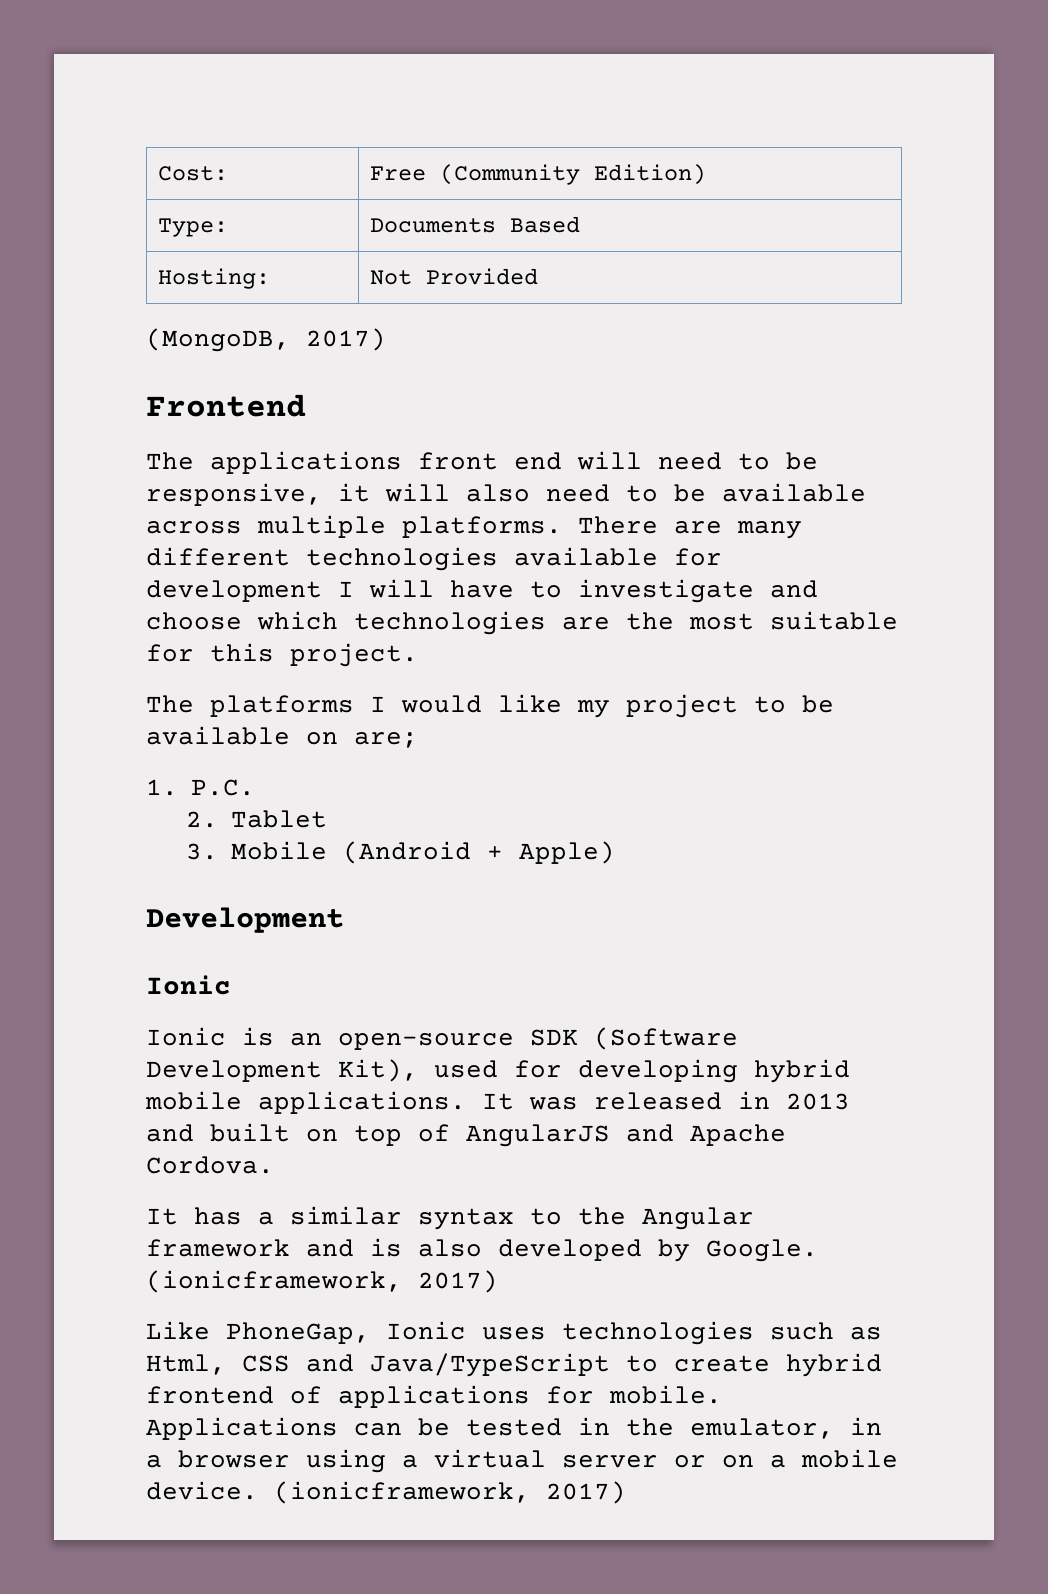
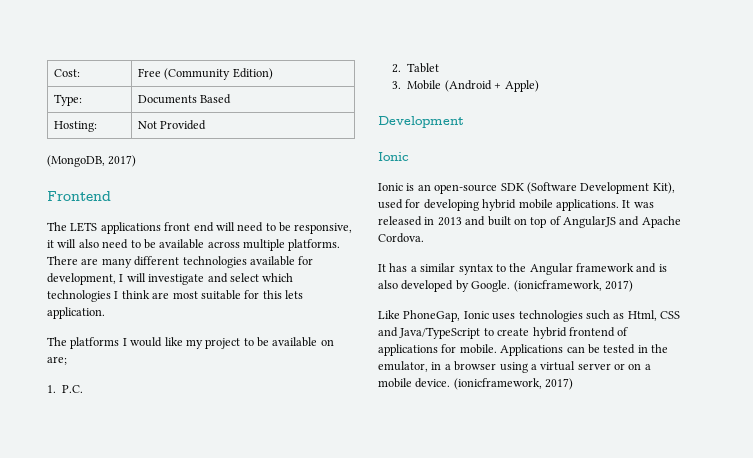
(194, 461) none -> [70,222,98,232] LETS
[146,580,322,602] development -> [47,273,116,285] development,
[450,580,562,598] have to -> (146, 277) none
[146,612,242,630] choose -> [229,273,259,282] select
[562,612,674,630] are the -> [114,290,170,299] I think are
[290,643,418,667] project. -> [285,290,303,299] [47,307,105,319] lets application.

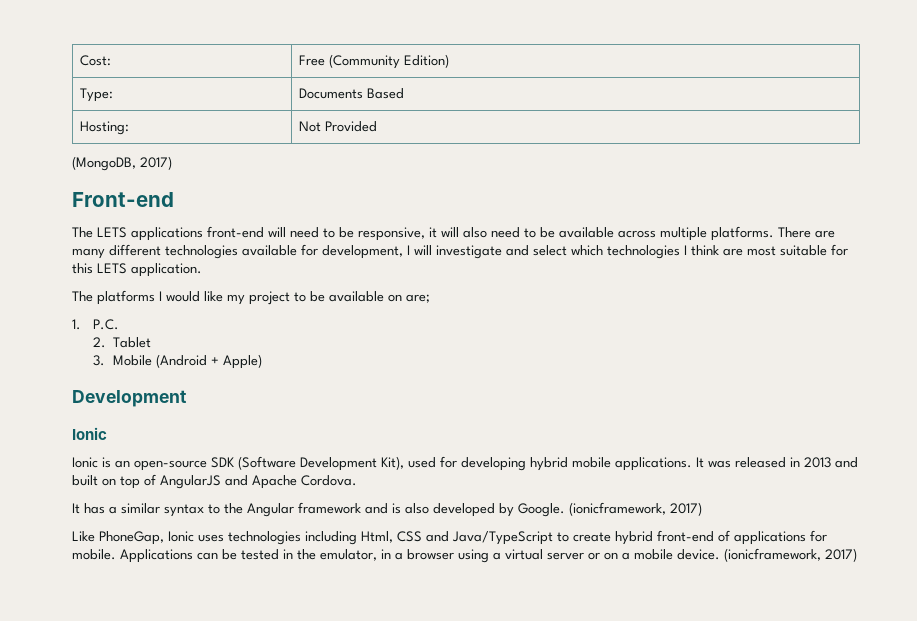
[47,191,111,201] Frontend -> [72,192,174,207] Front-end
[164,222,214,232] front end -> [207,226,264,238] front-end
[285,290,303,299] lets -> [97,263,127,274] LETS
[585,310,625,320] such as -> [305,531,357,545] including
[568,327,615,337] frontend -> [657,530,714,542] front-end

